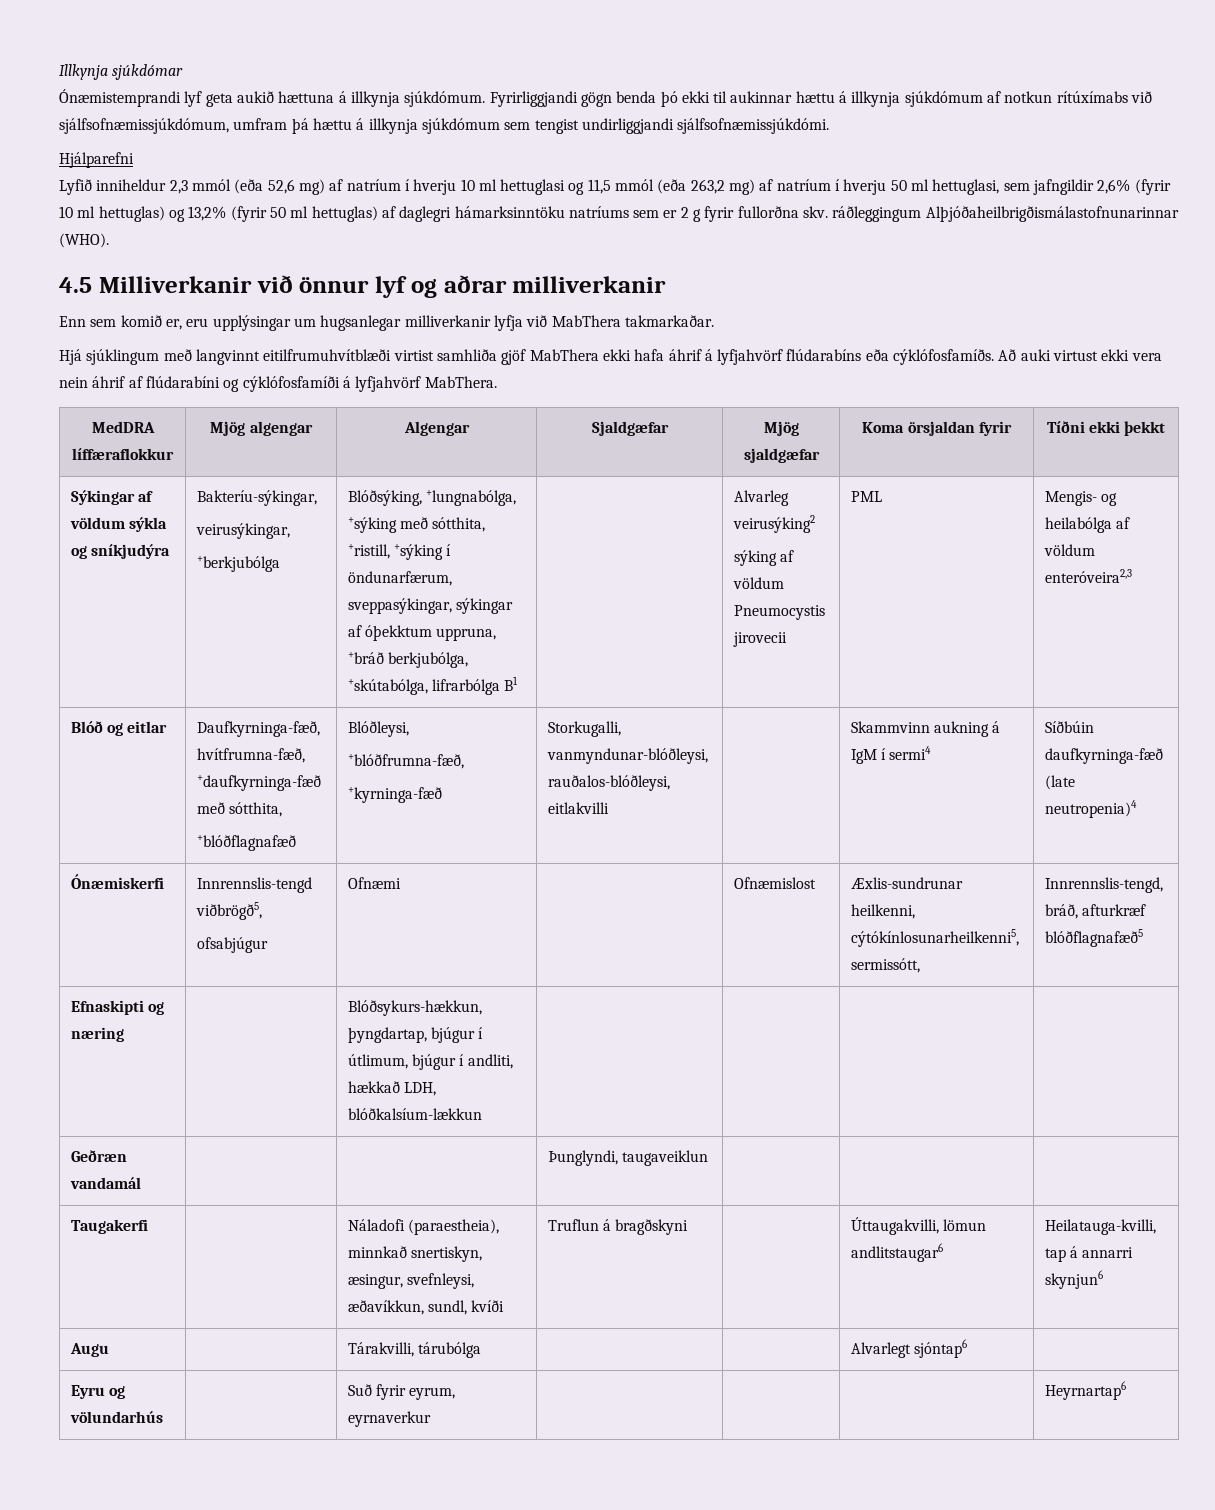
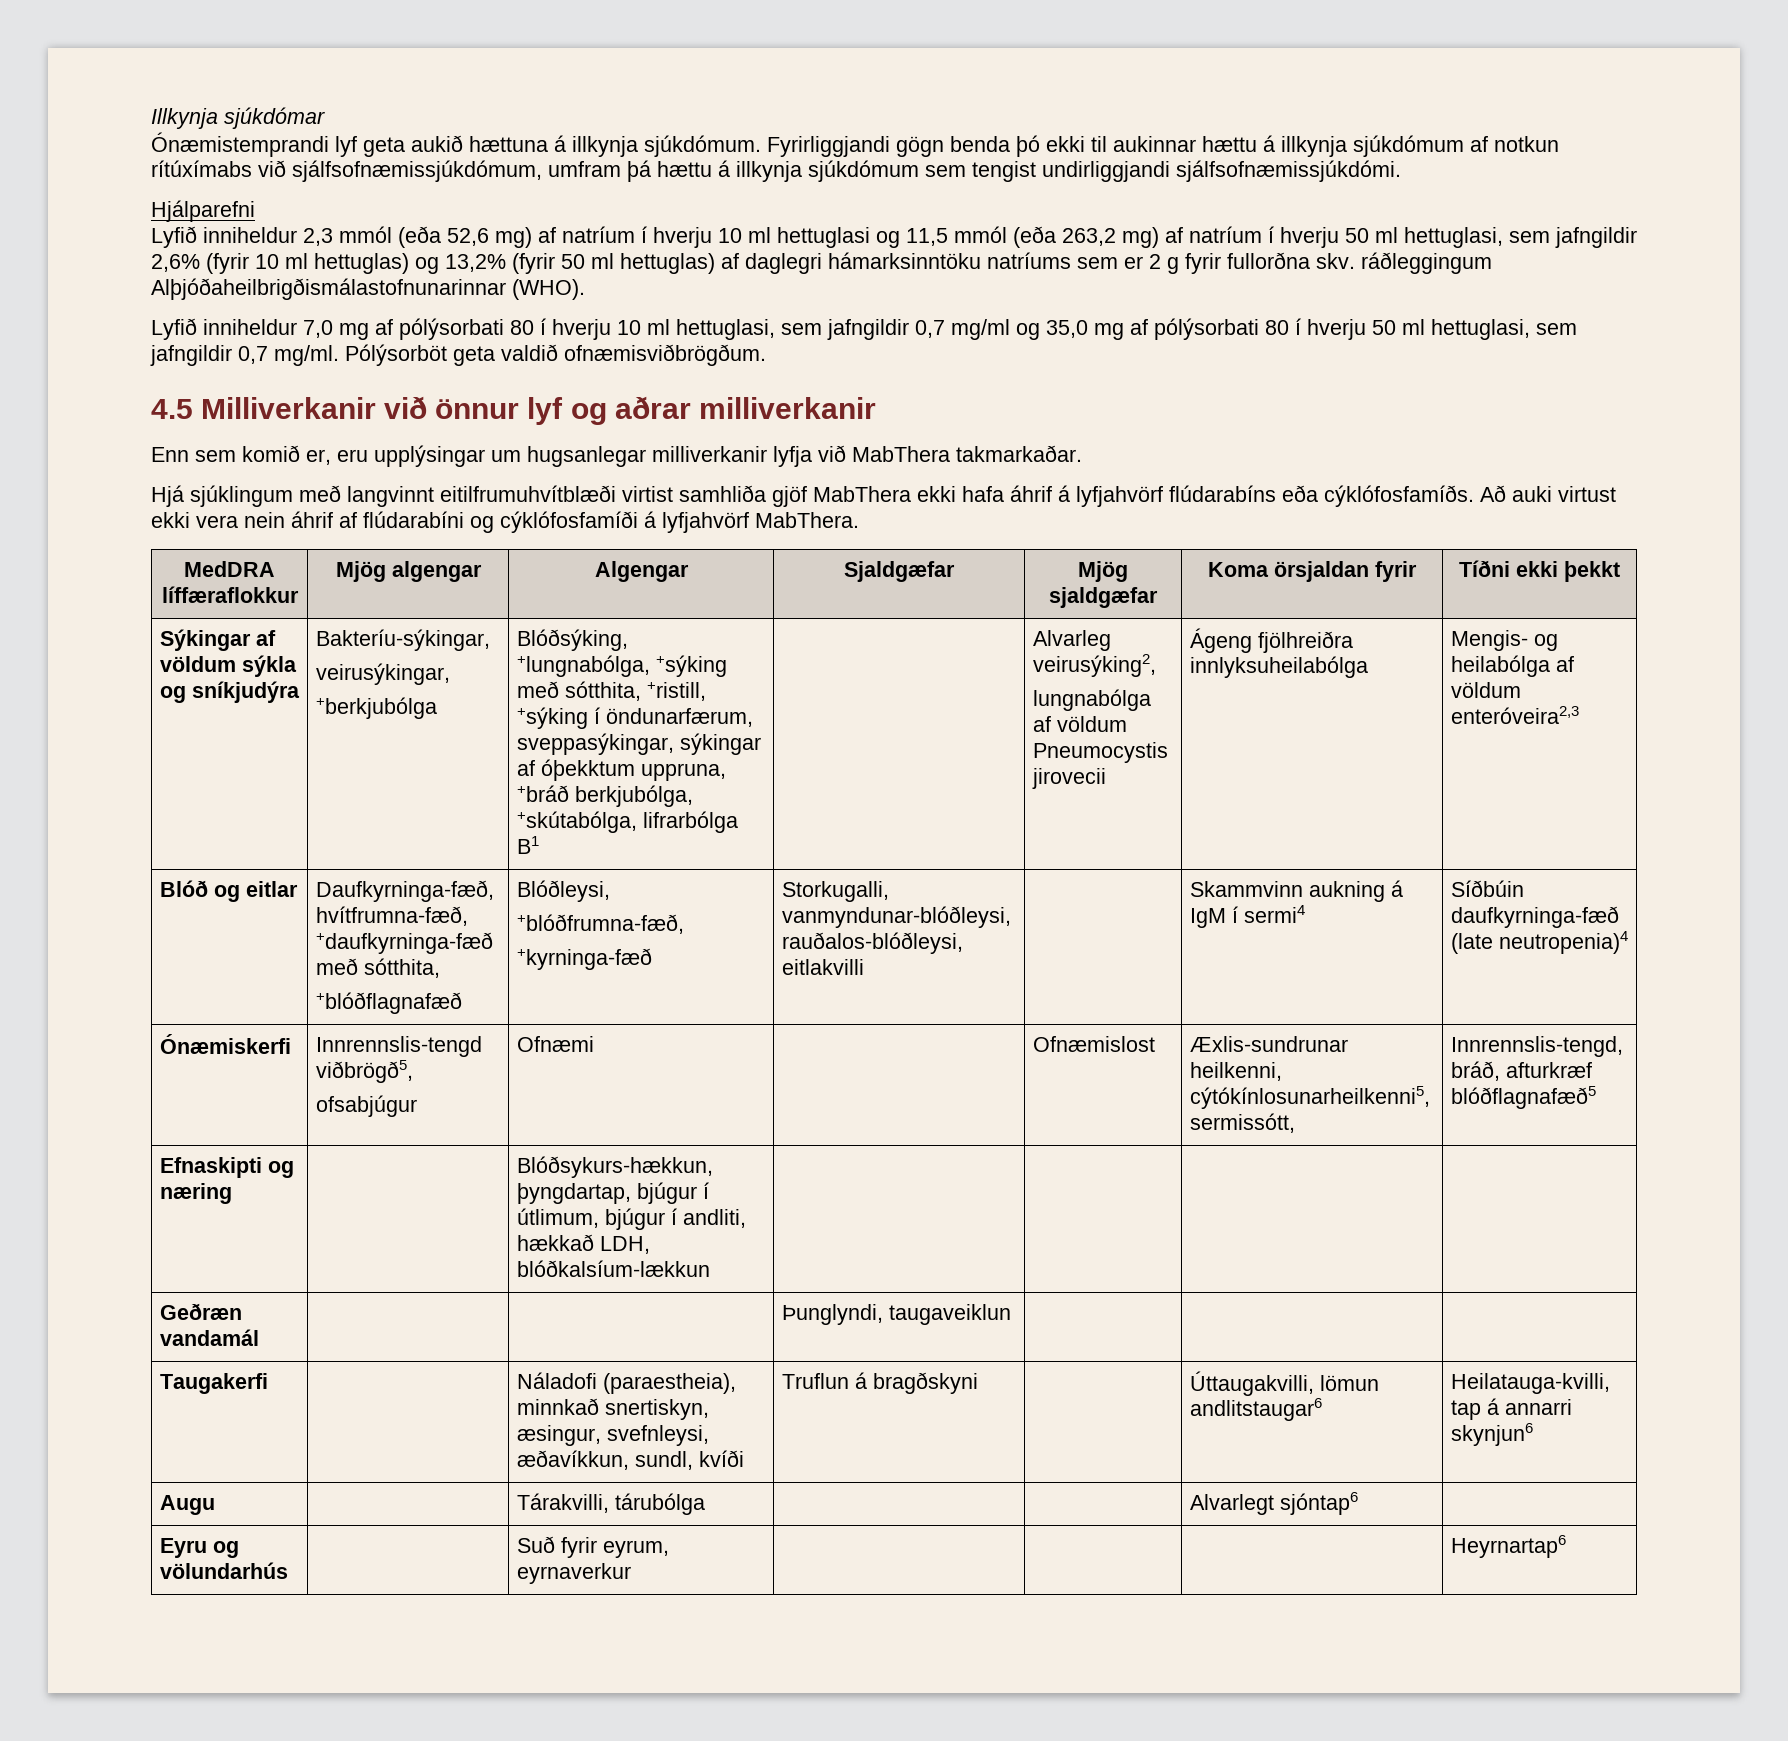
(109, 240) none -> [151,318,1577,340] [150,344,766,366] // Lyfið inniheldur 7,0 mg af pólýsorbati 80 í hverju 10 ml hettuglasi, sem jafngildir 0,7 mg/ml og 35,0 mg af pólýsorbati 80 í hverju 50 ml hettuglasi, sem jafngildir 0,7 mg/ml. Pólýsorböt geta valdið ofnæmisviðbrögðum.
[732,515,815,533] [733,550,777,566] veirusýking2 // sýking -> [1032,654,1156,677] [1032,689,1151,711] veirusýking2, // lungnabólga
[850,491,882,502] PML -> [1189,628,1353,653] [1189,656,1368,678] Ágeng fjölhreiðra innlyksuheilabólga

